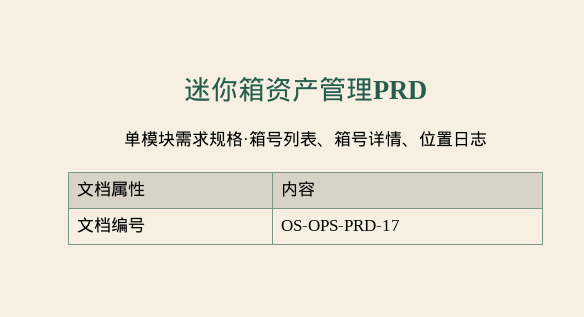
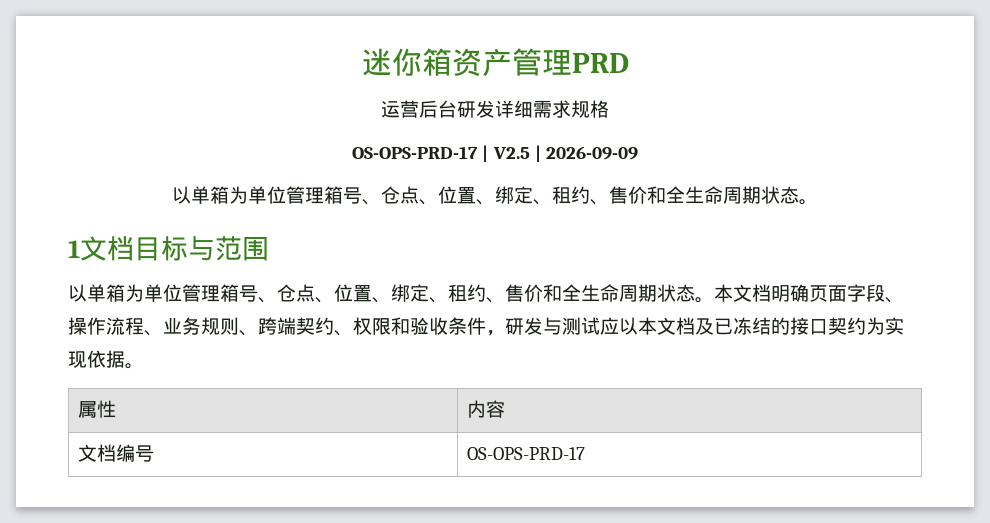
[124,131,487,147] [76,181,111,197] 单模块需求规格·箱号列表、箱号详情、位置日志 // 文档 -> [381,100,609,118] [352,145,638,162] [172,186,818,205] [68,236,269,261] [68,284,904,303] [68,317,904,336] [68,350,144,369] 运营后台研发详细需求规格 // OS-OPS-PRD-17 | V2.5 | 2026-09-09 // 以单箱为单位管理箱号、仓点、位置、绑定、租约、售价和全生命周期状态。 // 1文档目标与范围 // 以单箱为单位管理箱号、仓点、位置、绑定、租约、售价和全生命周期状态。本文档明确页面字段、操作流程、业务规则、跨端契约、权限和验收条件，研发与测试应以本文档及已冻结的接口契约为实现依据。 //

